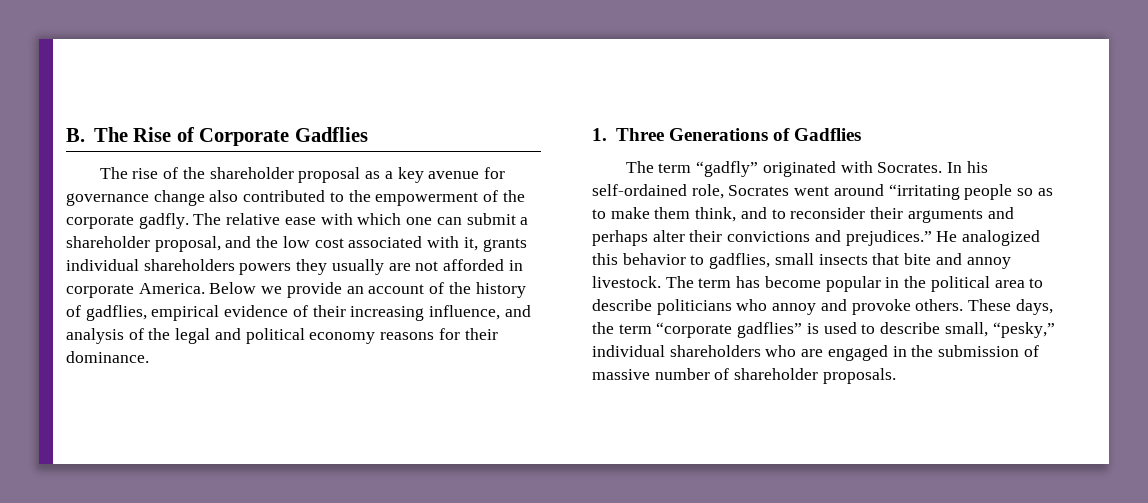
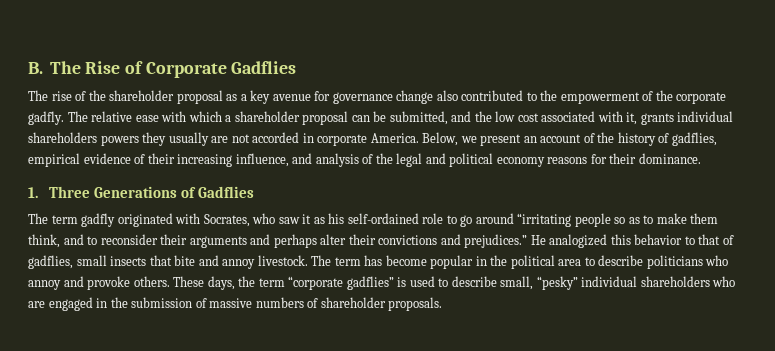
[406,213,529,225] [66,236,221,252] one can submit a shareholder proposal, -> [225,111,448,125] a shareholder proposal can be submitted,
[443,259,505,271] afforded -> [252,132,300,143] accorded
[209,282,342,298] Below we provide -> [422,132,522,146] Below, we present
[696,161,759,177] “gadfly” -> [81,213,116,227] gadfly
[877,161,988,173] [592,184,830,199] Socrates. In his self-ordained role, Socrates went -> [203,213,473,227] Socrates, who saw it as his self-ordained role to go
(705, 260) none -> [698,234,734,245] that of
[992,322,1055,338] “pesky,” -> [536,276,578,290] “pesky”
[654,368,710,380] number -> [255,297,304,308] numbers

